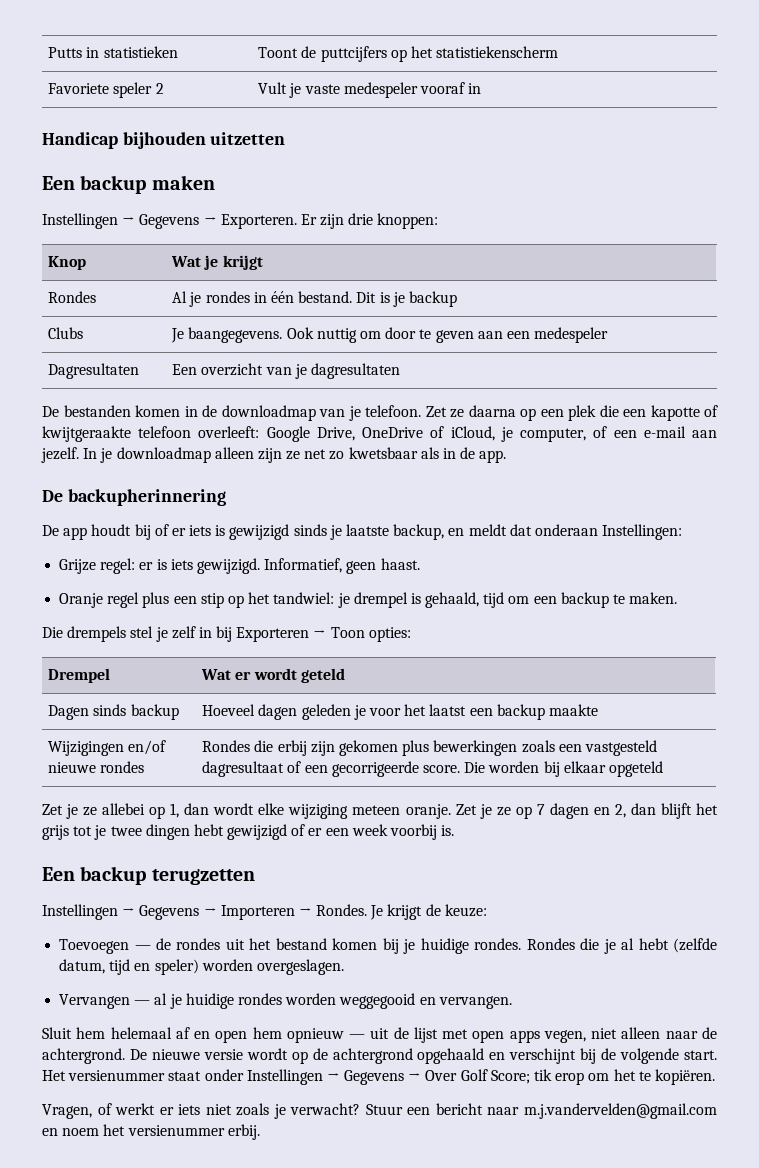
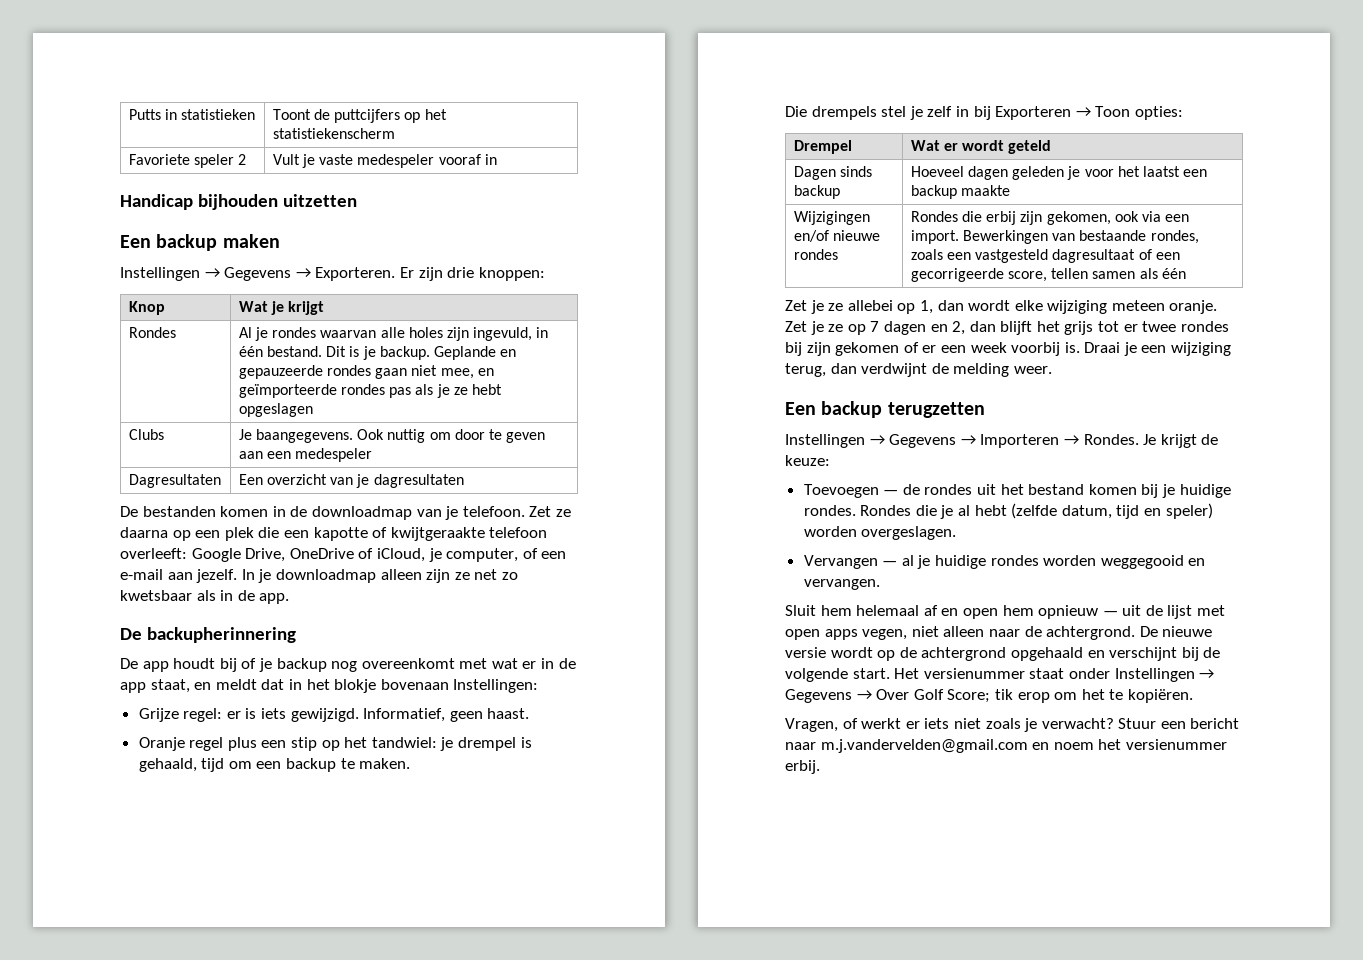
(250, 297) none -> [320,327,533,341] waarvan alle holes zijn ingevuld,
[408,291,457,307] backup -> [379,346,517,360] [238,365,494,379] [238,384,502,398] [238,403,313,417] backup. Geplande en gepauzeerde rondes gaan niet mee, en geïmporteerde rondes pas als je ze hebt opgeslagen
[171,524,598,540] er iets is gewijzigd sinds je laatste backup, en meldt dat onderaan -> [258,658,576,672] [120,679,449,693] je backup nog overeenkomt met wat er in de app staat, en meldt dat in het blokje bovenaan
[339,740,518,756] gekomen plus bewerkingen -> [1046,211,1190,225] [910,230,1199,244] gekomen, ook via een import. Bewerkingen van bestaande rondes,
[423,761,663,777] score. Die worden bij elkaar opgeteld -> [1008,268,1186,282] score, tellen samen als één
[94,824,288,840] je twee dingen hebt gewijzigd -> [1123,321,1229,332] [785,342,900,356] er twee rondes bij zijn gekomen
(455, 830) none -> [1084,342,1232,356] [785,363,1052,377] Draai je een wijziging terug, dan verdwijnt de melding weer.

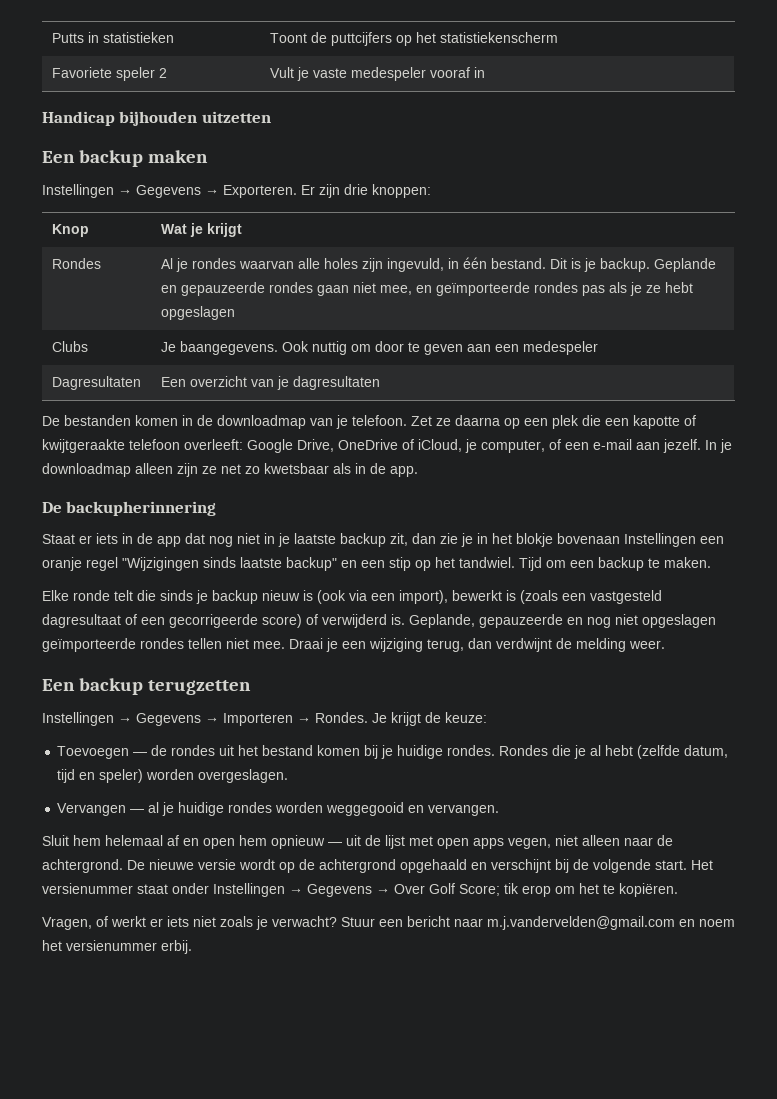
[120,658,576,672] [120,679,539,693] [138,708,530,722] [138,737,532,751] [138,758,225,772] De app houdt bij of je backup nog overeenkomt met wat er in de app staat, en meldt dat in het blokje bovenaan Instellingen: // Grijze regel: er is iets gewijzigd. Informatief, geen haast. // Oranje regel plus een stip op het tandwiel: je drempel is gehaald, tijd -> [42,533,724,547] [42,557,542,571] Staat er iets in de app dat nog niet in je laatste backup zit, dan zie je in het blokje bovenaan Instellingen een oranje regel "Wijzigingen sinds laatste backup" en een stip op het tandwiel. Tijd
[785,106,1183,120] [793,140,852,154] [910,140,1052,154] [793,166,873,180] [793,185,840,199] [910,166,1208,180] [910,185,1011,199] [793,211,870,225] [793,230,881,242] [793,249,838,260] [910,211,1190,225] [910,230,1199,244] [910,249,943,260] Die drempels stel je zelf in bij Exporteren → Toon opties: // Drempel | Wat er wordt geteld // Dagen sinds backup | Hoeveel dagen geleden je voor het laatst een backup maakte // Wijzigingen en/of nieuwe rondes | Rondes die erbij zijn gekomen, ook via een import. Bewerkingen van bestaande rondes, zoals -> [42,590,558,604] Elke ronde telt die sinds je backup nieuw is (ook via een import), bewerkt is (zoals
[1008,268,1186,282] [785,300,1218,314] [785,321,1229,335] [785,342,1080,356] score, tellen samen als één // Zet je ze allebei op 1, dan wordt elke wijziging meteen oranje. Zet je ze op 7 dagen en 2, dan blijft het grijs tot er twee rondes bij zijn gekomen of er een week voorbij is. -> [262,614,716,628] [42,638,285,652] score) of verwijderd is. Geplande, gepauzeerde en nog niet opgeslagen geïmporteerde rondes tellen niet mee.

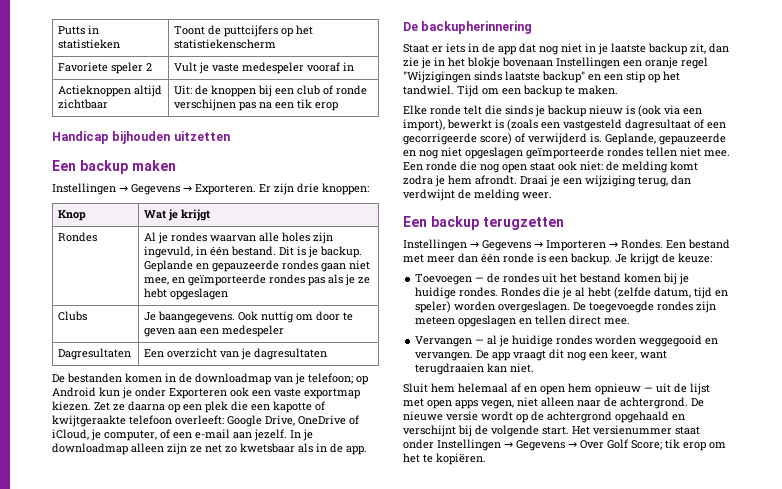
(485, 72) none -> [58,85,163,97] [58,99,109,109] [174,85,368,97] [174,99,339,111] // Actieknoppen altijd zichtbaar | Uit: de knoppen bij een club of ronde verschijnen pas na een tik erop
[352,415,407,426] telefoon. -> [308,373,368,385] [52,387,360,399] [52,401,91,411] telefoon; op Android kun je onder Exporteren ook een vaste exportmap kiezen.
(285, 645) none -> [403,161,698,173] [403,175,517,187] Een ronde die nog open staat ook niet: de melding komt zodra je hem afrondt.
(368, 717) none -> [666,239,730,249] [403,253,612,265] Een bestand met meer dan één ronde is een backup.
(289, 776) none -> [573,301,717,313] [415,315,631,327] De toegevoegde rondes zijn meteen opgeslagen en tellen direct mee.
(500, 810) none -> [476,349,668,361] [415,363,535,375] De app vraagt dit nog een keer, want terugdraaien kan niet.
[42,916,735,930] [42,940,192,954] // Vragen, of werkt er iets niet zoals je verwacht? Stuur een bericht naar m.j.vandervelden@gmail.com en noem het versienummer erbij. -> (486, 459) none

